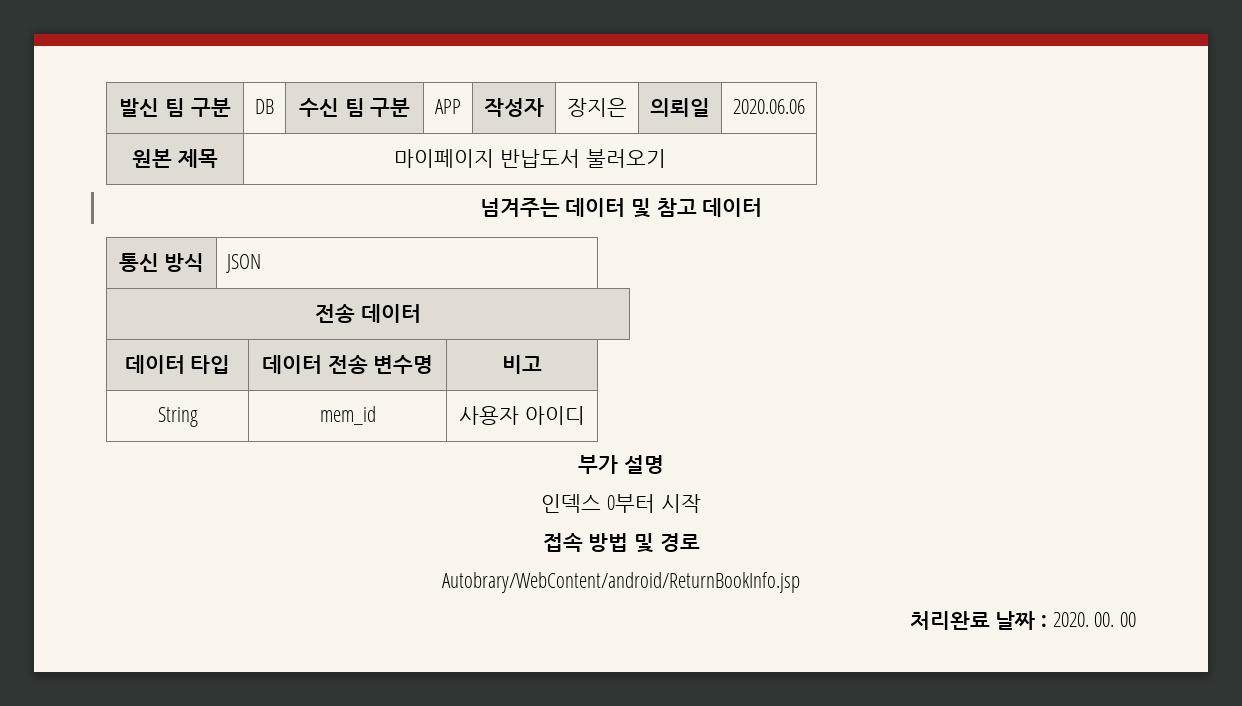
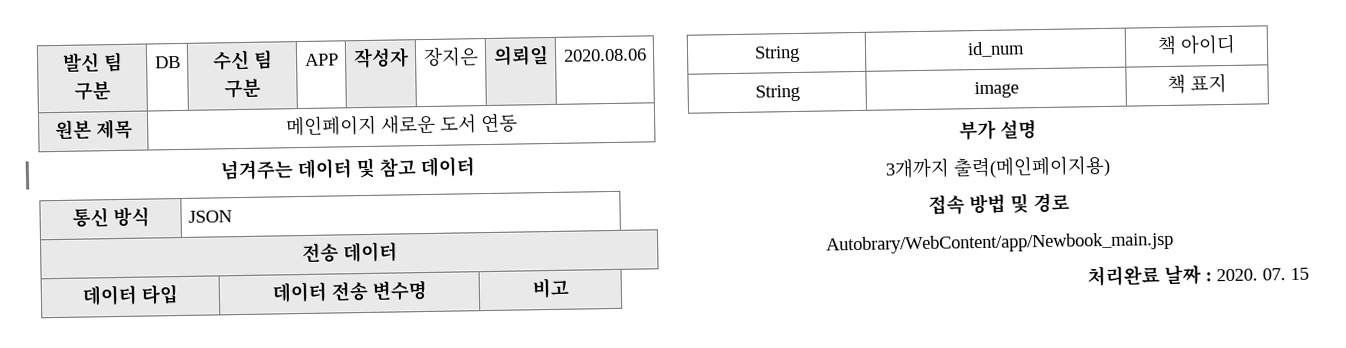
[733,99,805,114] 2020.06.06 -> [562,48,647,62] 2020.08.06
[394,149,666,168] 마이페이지 반납도서 불러오기 -> [285,113,518,137] 메인페이지 새로운 도서 연동
[319,406,376,425] [459,406,520,425] mem_id | 사용자 -> [967,41,1025,58] [1157,35,1177,56] id_num | 책
(585, 415) none -> [754,84,800,102] [973,81,1019,99] [1167,73,1227,94] // String | image | 책 표지
[541,494,701,513] 인덱스 0부터 시작 -> [885,154,1111,179] 3개까지 출력(메인페이지용)
[442,572,800,593] Autobrary/WebContent/android/ReturnBookInfo.jsp -> [825,231,1174,255] Autobrary/WebContent/app/Newbook_main.jsp
[1094,612,1136,627] 00. 00 -> [1262,267,1309,281] 07. 15

